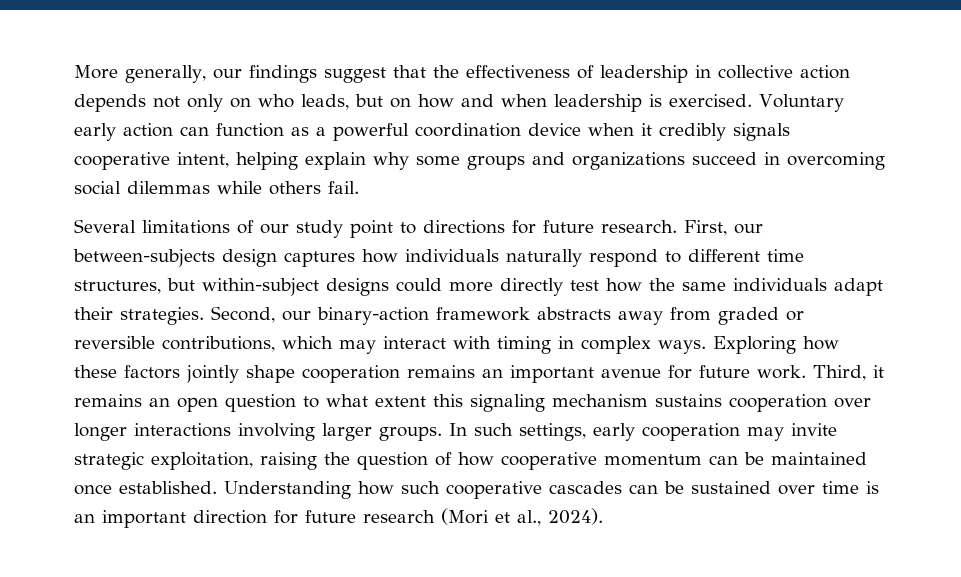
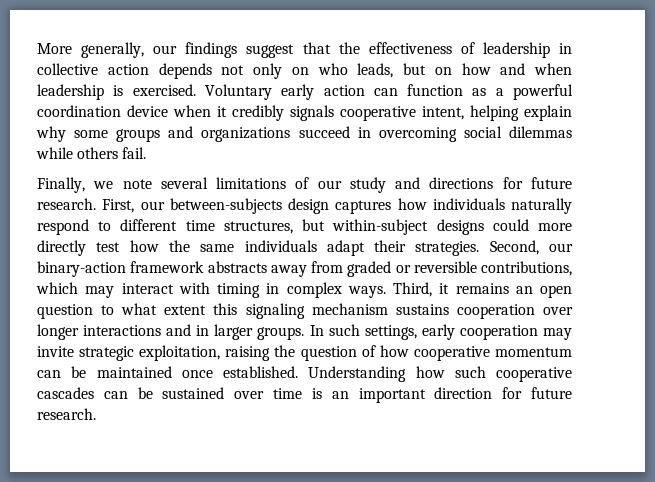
[74,219,136,233] Several -> [37,177,208,193] Finally, we note several
[350,220,416,238] point to -> [395,177,421,189] and
[713,336,839,354] [74,365,806,383] Exploring how these factors jointly shape cooperation remains an important avenue for future work. -> (386, 292) none
[238,423,315,441] involving -> [166,324,210,336] and in
[363,508,603,526] research (Mori et al., 2024). -> [37,408,96,420] research.

